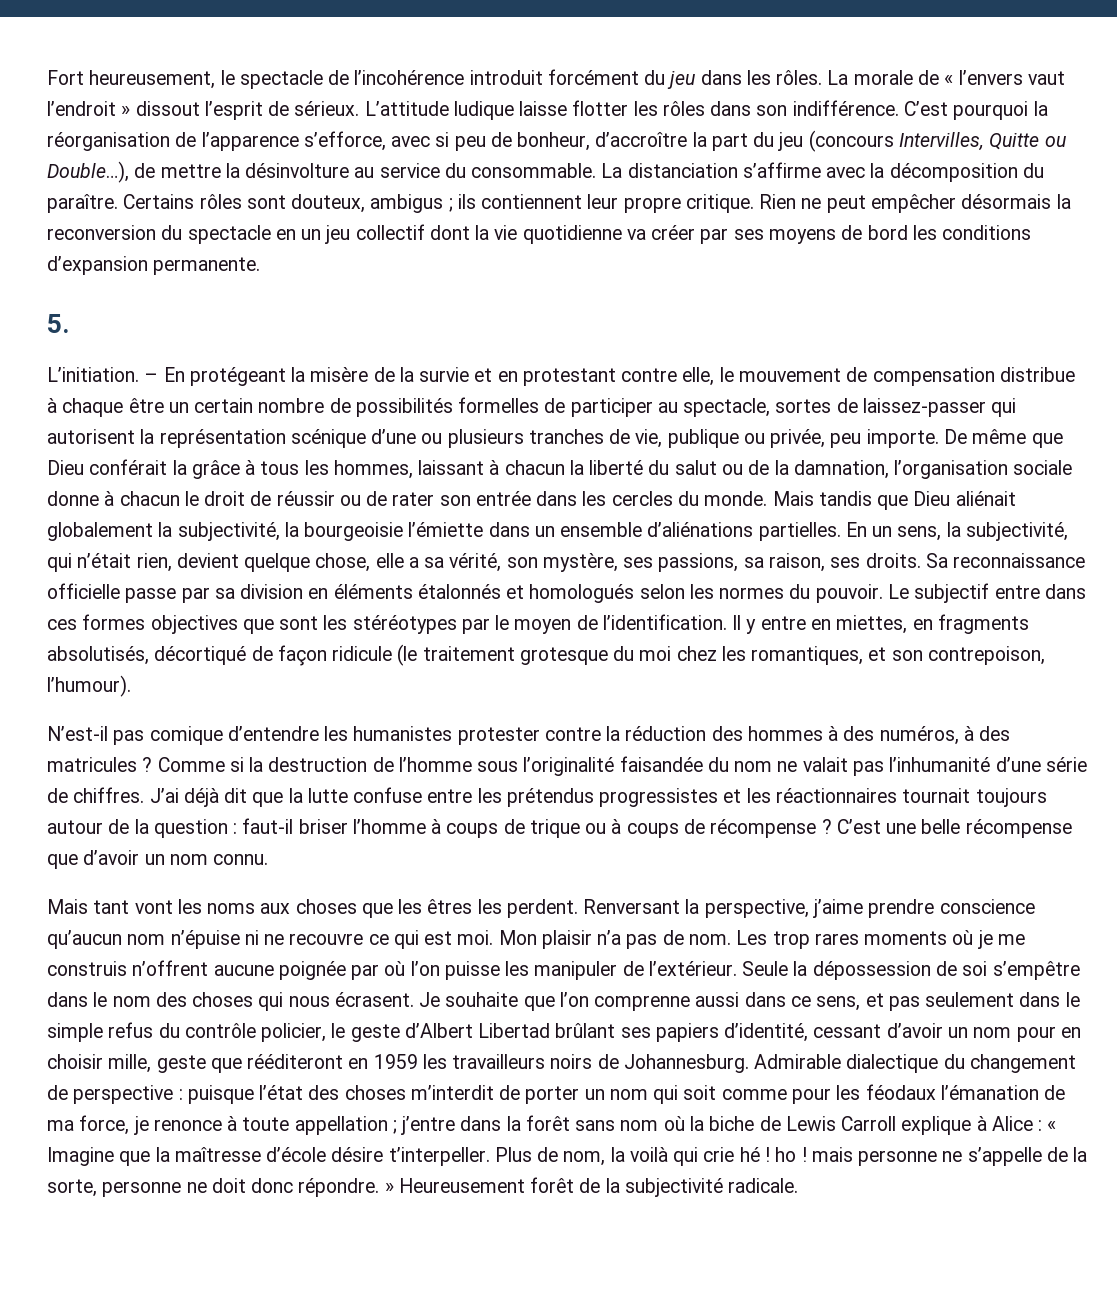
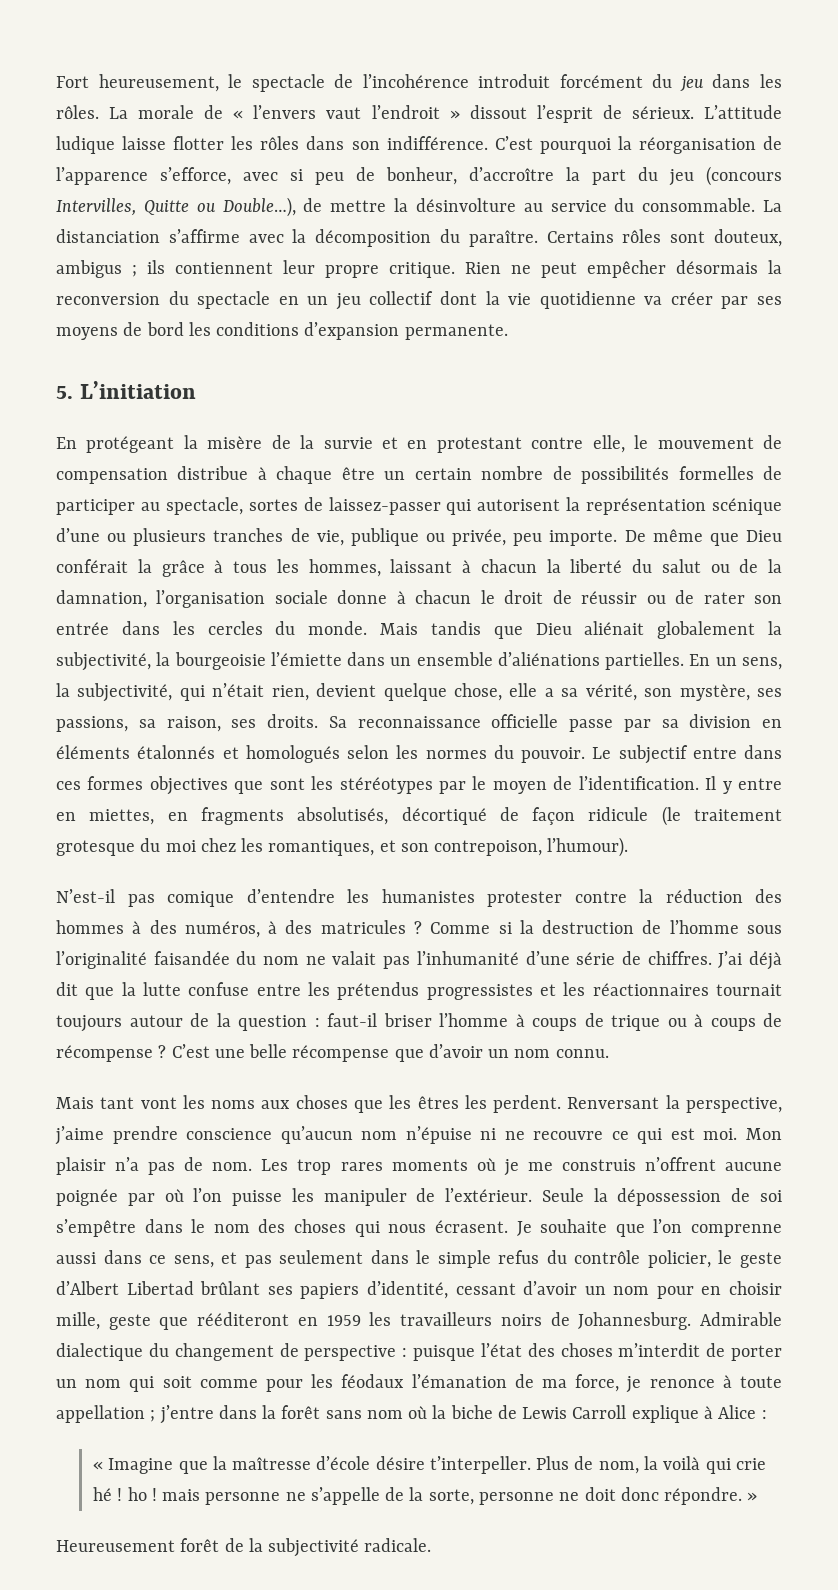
[47,367,159,382] // L’initiation. – -> [79,381,196,399] L’initiation //
(1043, 1125) none -> (767, 1414) //
(394, 1188) none -> (758, 1496) //

